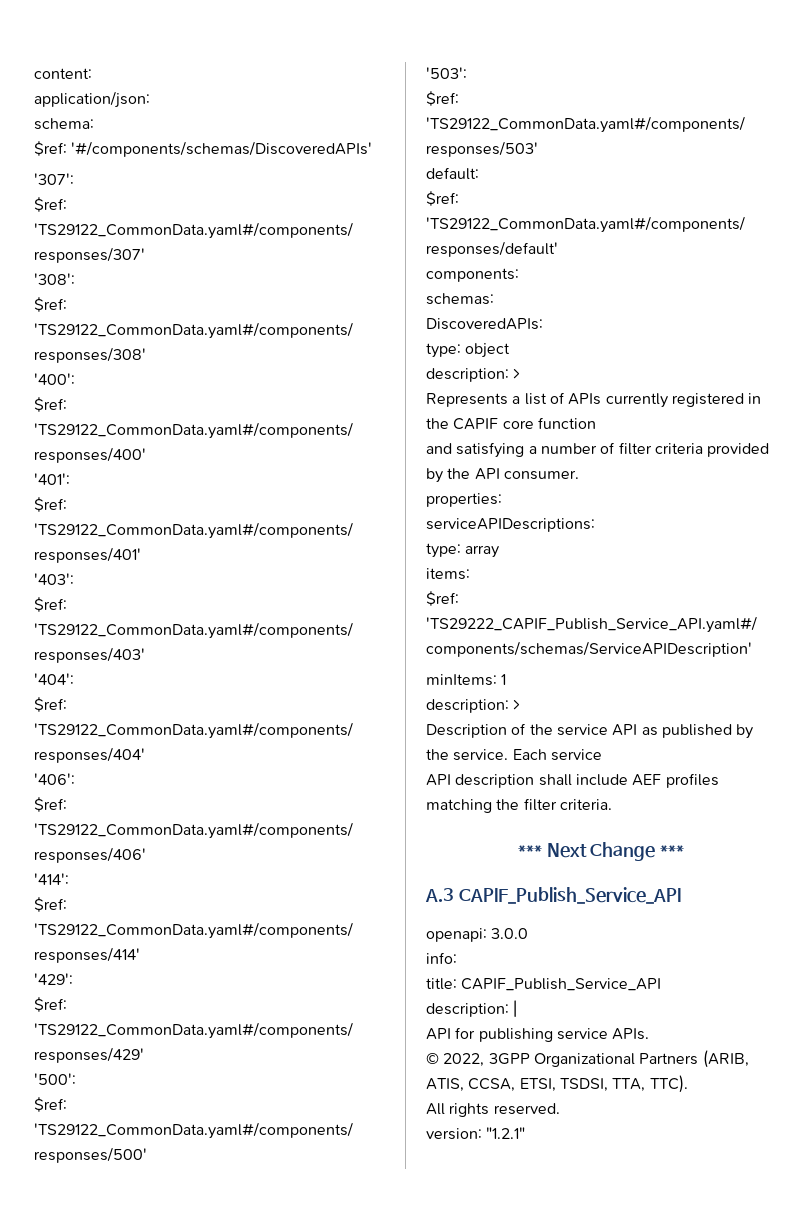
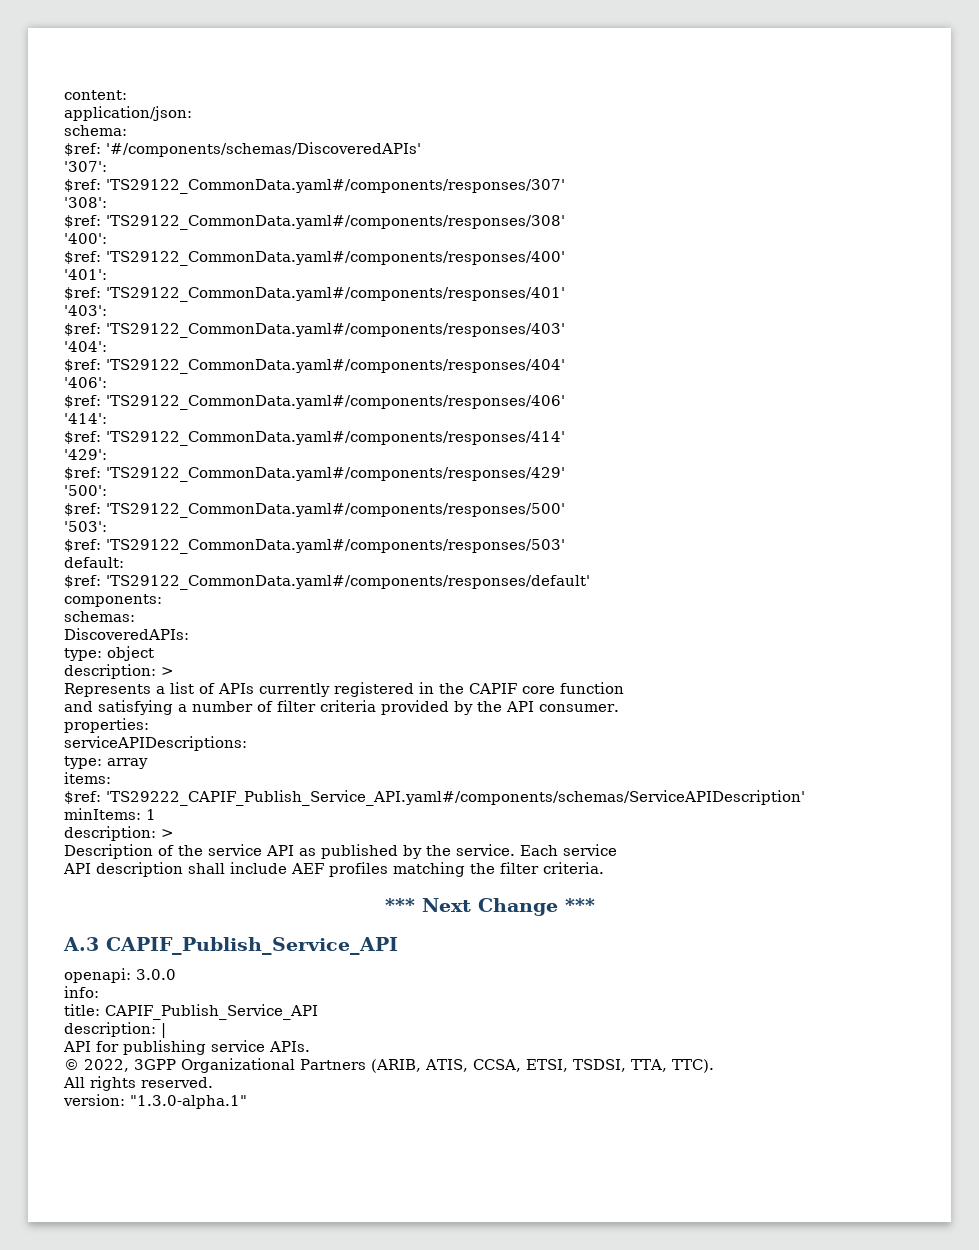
[486,1127,526,1139] "1.2.1" -> [130,1095,247,1109] "1.3.0-alpha.1"

